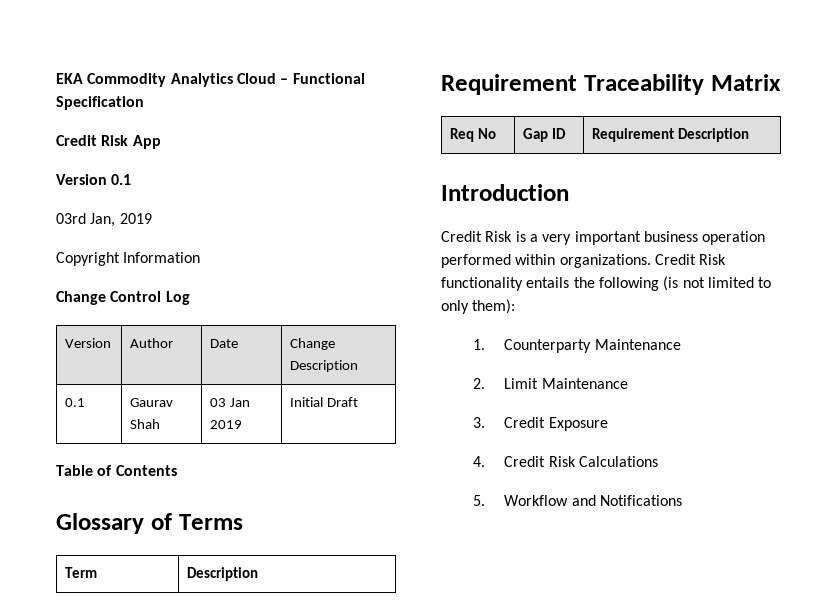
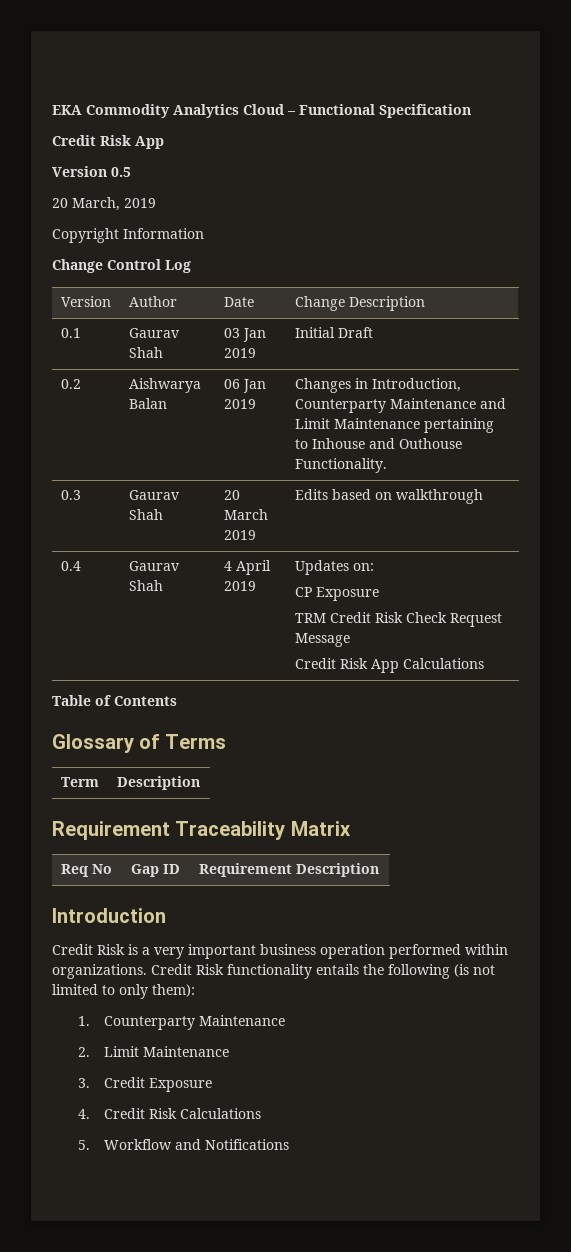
[111,174,132,185] [56,213,116,227] 0.1 // 03rd Jan, -> [111,167,131,177] [52,197,120,211] 0.5 // 20 March,
(358, 402) none -> [60,379,81,389] [128,378,201,393] [128,398,167,409] [223,379,266,393] [223,399,256,409] [294,378,461,393] [294,398,506,413] [294,418,494,433] [294,438,462,449] [294,458,387,473] [60,490,81,500] [128,490,180,500] [128,509,163,520] [223,490,240,500] [223,509,268,520] [223,530,256,540] [294,489,483,504] [60,561,81,571] [128,561,180,571] [128,580,163,591] [223,560,271,575] [223,581,256,591] [294,560,374,575] [294,587,379,601] [294,612,502,627] [294,633,350,647] [294,658,484,673] // 0.2 | Aishwarya Balan | 06 Jan 2019 | Changes in Introduction, Counterparty Maintenance and Limit Maintenance pertaining to Inhouse and Outhouse Functionality. // 0.3 | Gaurav Shah | 20 March 2019 | Edits based on walkthrough // 0.4 | Gaurav Shah | 4 April 2019 | Updates on: // CP Exposure // TRM Credit Risk Check Request Message // Credit Risk App Calculations

